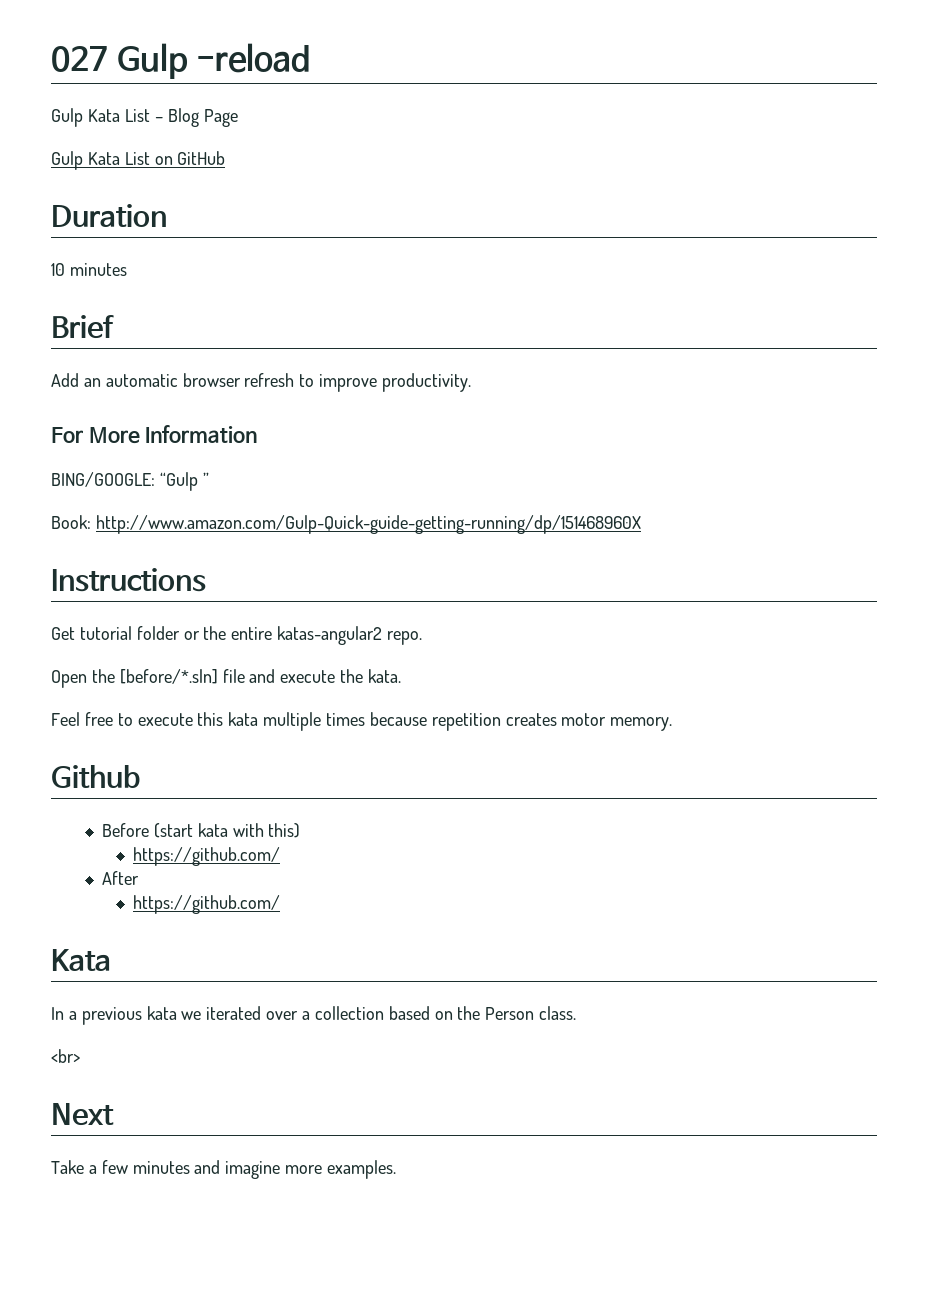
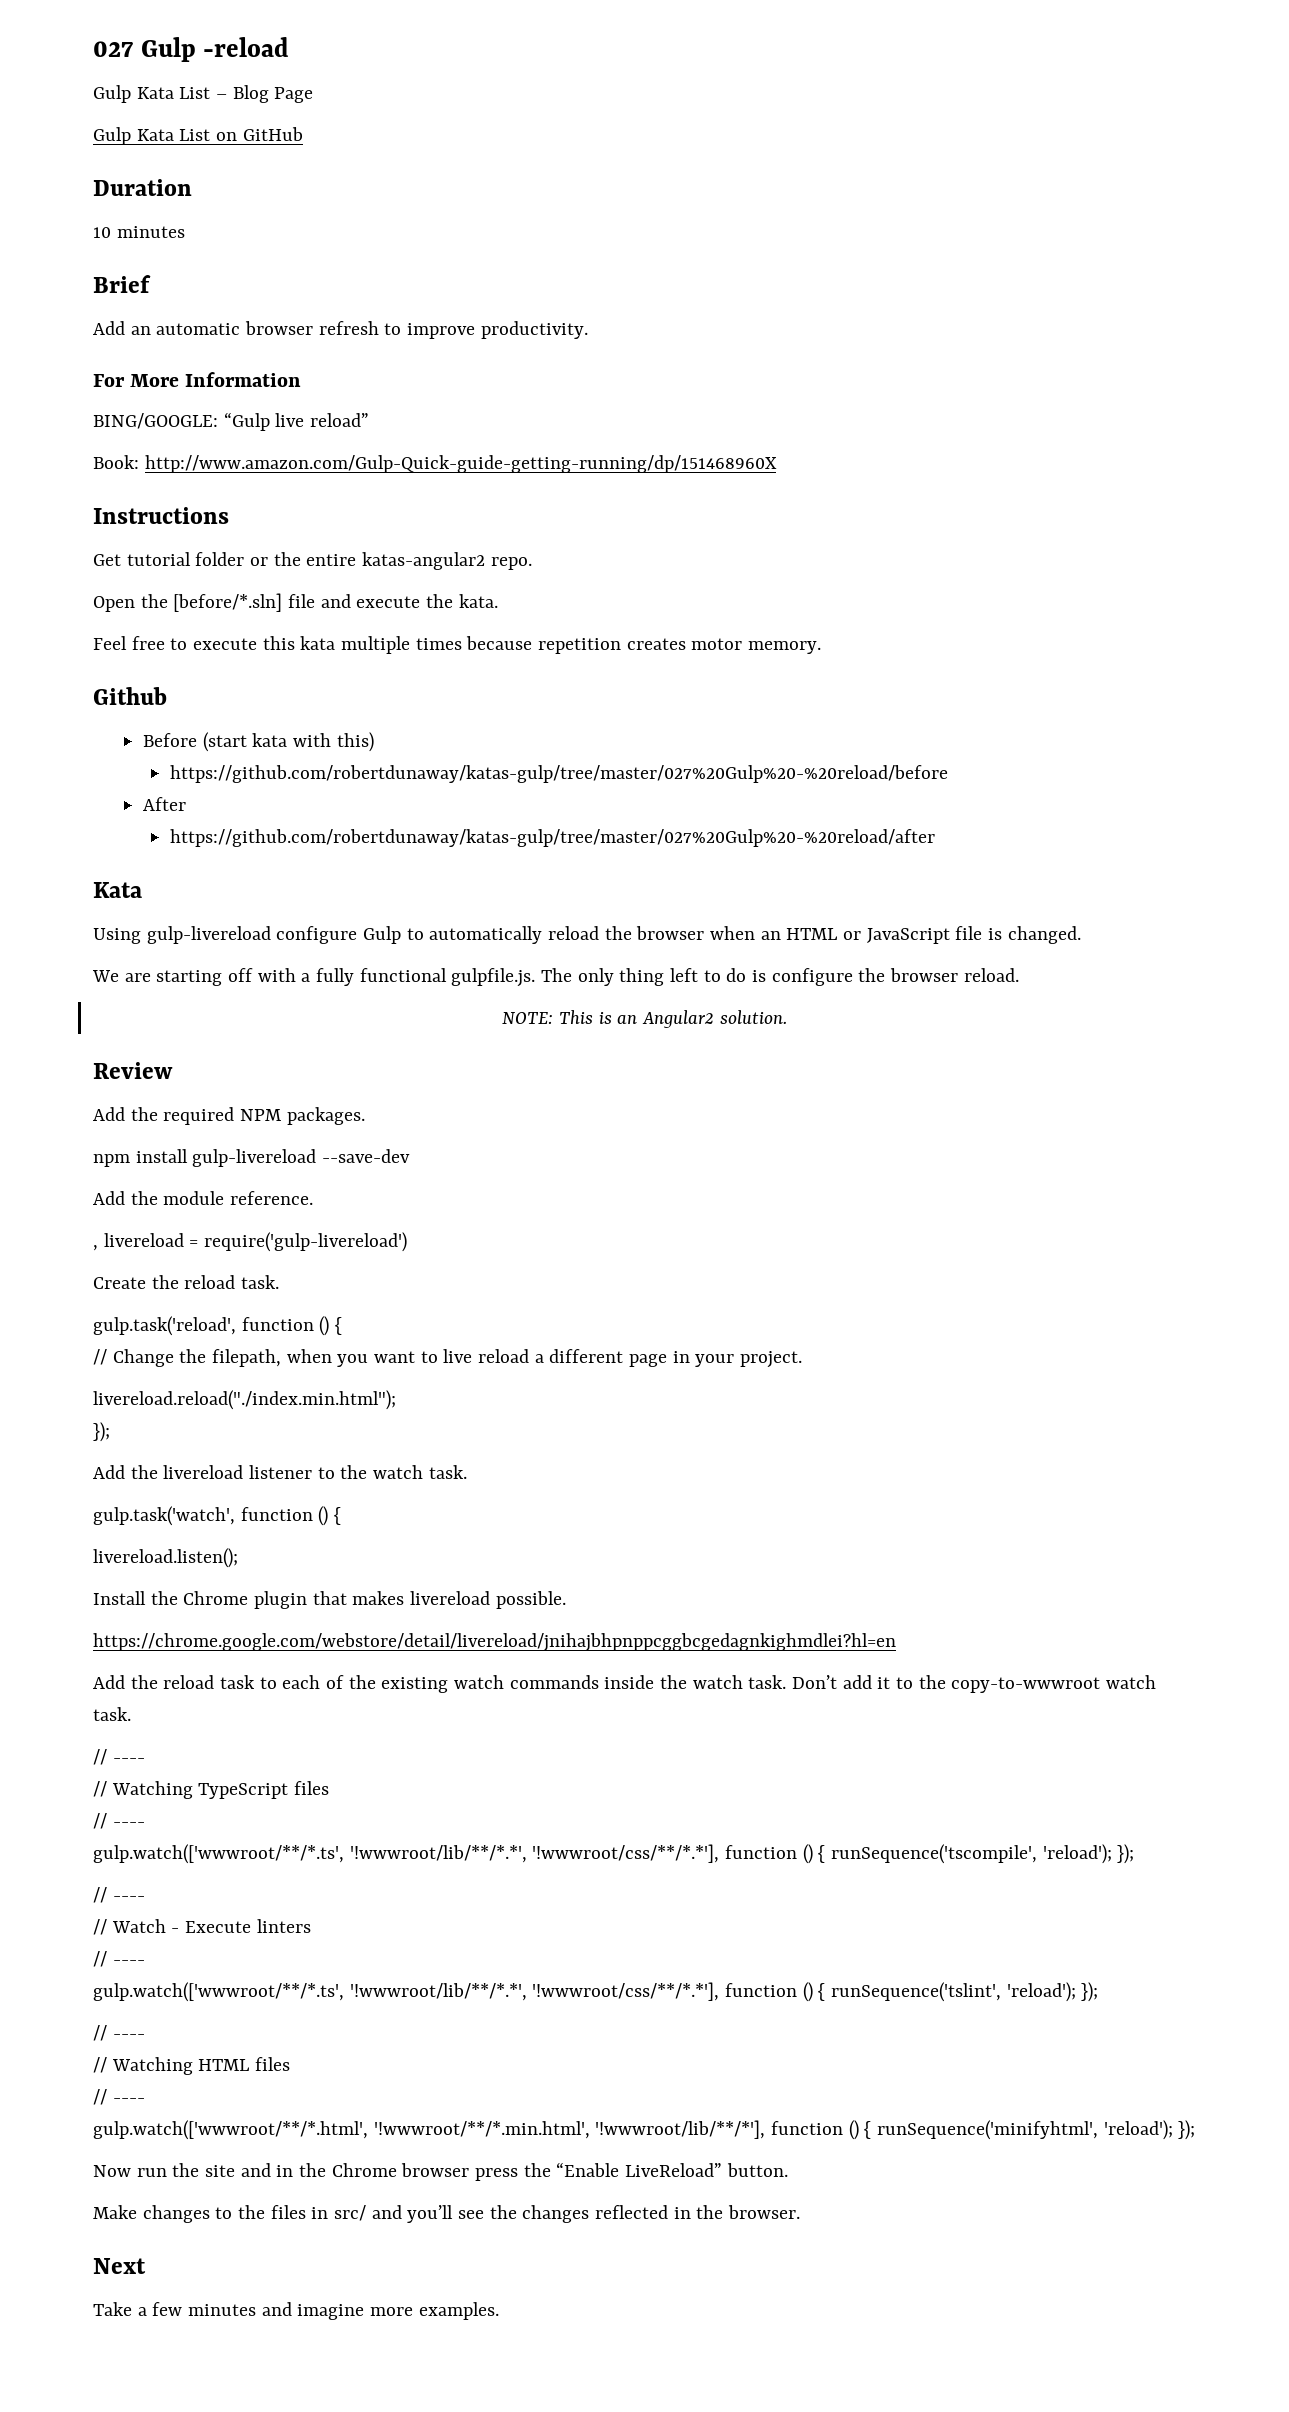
[202,472,209,486] ” -> [275,413,370,427] live reload”
[133,847,281,866] https://github.com/ -> [170,765,949,783] https://github.com/robertdunaway/katas-gulp/tree/master/027%20Gulp%20-%20reload/before
[133,895,281,914] https://github.com/ -> [170,829,936,847] https://github.com/robertdunaway/katas-gulp/tree/master/027%20Gulp%20-%20reload/after
[51,1006,577,1025] [51,1049,80,1063] In a previous kata we iterated over a collection based on the Person class. // <br> -> [93,926,1081,944] [92,968,1019,987] [502,1010,787,1028] [93,1062,173,1079] [93,1107,365,1125] [93,1149,411,1167] [93,1191,314,1205] [93,1232,408,1252] [93,1275,280,1289] [93,1316,343,1336] [93,1349,803,1368] [93,1390,396,1410] [93,1422,110,1442] [93,1465,467,1479] [93,1506,342,1526] [93,1548,238,1568] [93,1591,566,1609] [93,1633,896,1652] [93,1675,1157,1693] [93,1707,131,1721] [93,1749,145,1765] [93,1781,330,1799] [93,1813,145,1829] [93,1844,1135,1864] [93,1887,145,1903] [93,1919,311,1935] [93,1951,145,1967] [93,1982,1099,2002] [93,2025,145,2041] [93,2057,291,2075] [93,2089,145,2105] [93,2120,1196,2140] [93,2162,788,2181] [93,2205,801,2223] Using gulp-livereload configure Gulp to automatically reload the browser when an HTML or JavaScript file is changed. // We are starting off with a fully functional gulpfile.js. The only thing left to do is configure the browser reload. // NOTE: This is an Angular2 solution. // Review // Add the required NPM packages. // npm install gulp-livereload --save-dev // Add the module reference. // , livereload = require('gulp-livereload') // Create the reload task. // gulp.task('reload', function () { // // Change the filepath, when you want to live reload a different page in your project. // livereload.reload("./index.min.html"); // }); // Add the livereload listener to the watch task. // gulp.task('watch', function () { // livereload.listen(); // Install the Chrome plugin that makes livereload possible. // https://chrome.google.com/webstore/detail/livereload/jnihajbhpnppcggbcgedagnkighmdlei?hl=en // Add the reload task to each of the existing watch commands inside the watch task. Don’t add it to the copy-to-wwwroot watch task. // // ---- // // Watching TypeScript files // // ---- // gulp.watch(['wwwroot/**/*.ts', '!wwwroot/lib/**/*.*', '!wwwroot/css/**/*.*'], function () { runSequence('tscompile', 'reload'); }); // // ---- // // Watch - Execute linters // // ---- // gulp.watch(['wwwroot/**/*.ts', '!wwwroot/lib/**/*.*', '!wwwroot/css/**/*.*'], function () { runSequence('tslint', 'reload'); }); // // ---- // // Watching HTML files // // ---- // gulp.watch(['wwwroot/**/*.html', '!wwwroot/**/*.min.html', '!wwwroot/lib/**/*'], function () { runSequence('minifyhtml', 'reload'); }); // Now run the site and in the Chrome browser press the “Enable LiveReload” button. // Make changes to the files in src/ and you’ll see the changes reflected in the browser.

